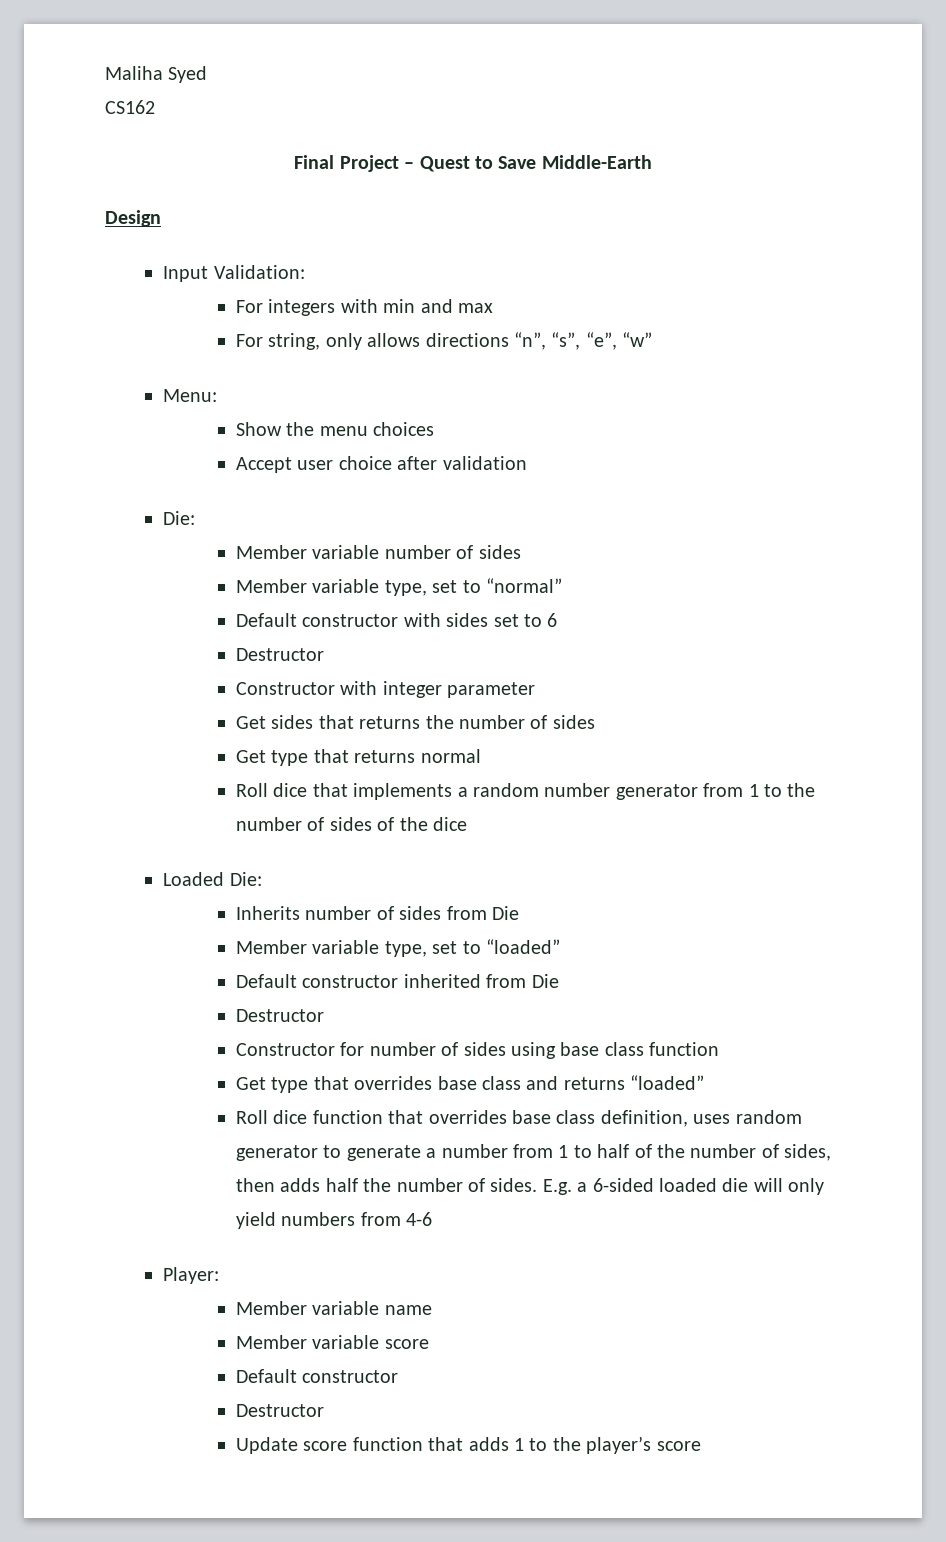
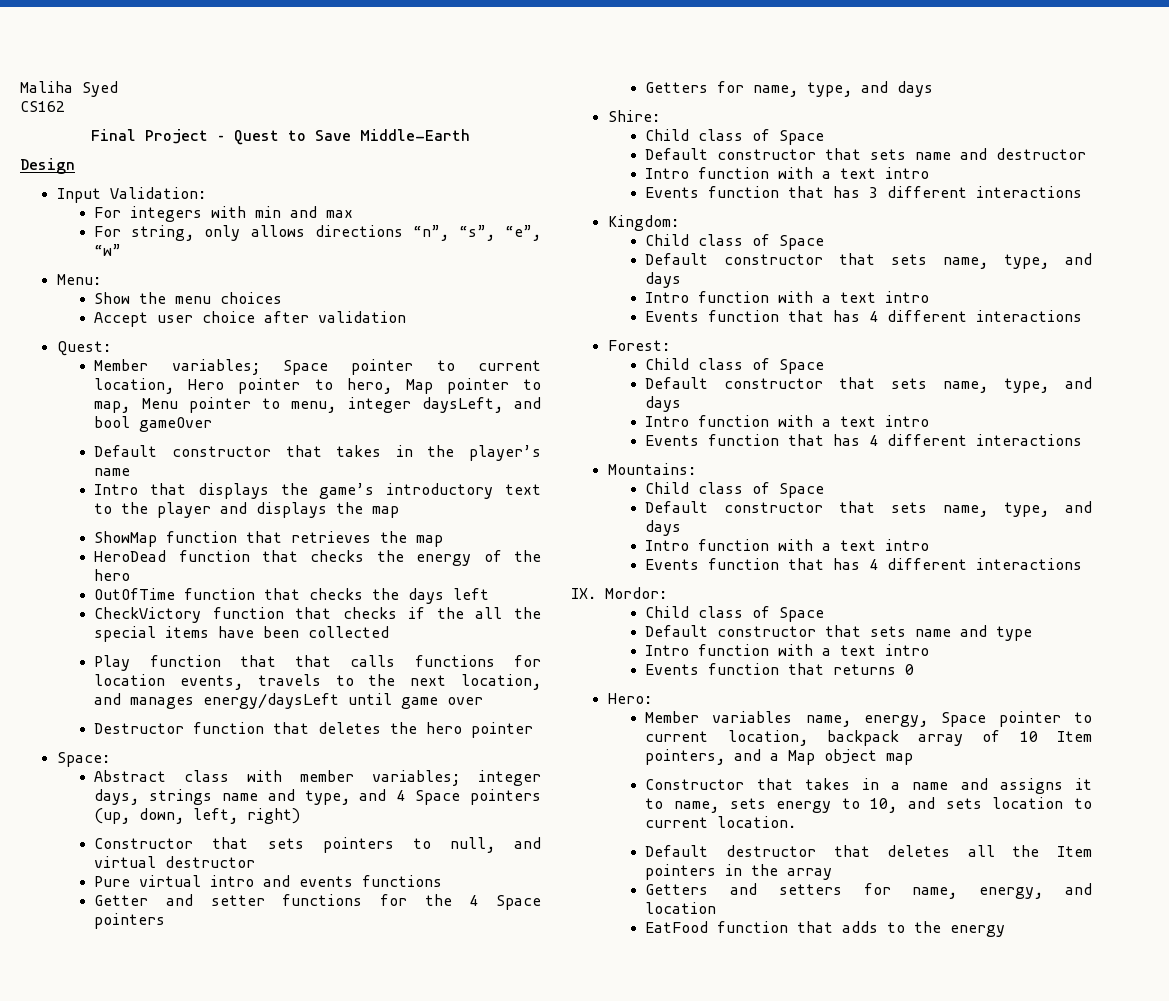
[163,511,196,525] [236,545,521,559] [236,578,563,596] [236,613,558,627] [236,648,325,661] [236,681,536,698] [236,715,595,729] [236,749,481,766] [236,783,816,800] [236,817,468,831] [163,872,262,886] [236,906,520,920] [236,939,561,957] [236,974,559,988] [236,1009,325,1022] [236,1042,720,1059] [236,1075,705,1093] [236,1110,802,1127] [236,1144,832,1161] [236,1178,825,1195] [236,1212,433,1229] [163,1267,220,1284] [236,1301,432,1315] [236,1335,429,1349] [236,1369,399,1383] [236,1404,325,1417] [236,1437,348,1454] Die: // Member variable number of sides // Member variable type, set to “normal” // Default constructor with sides set to 6 // Destructor // Constructor with integer parameter // Get sides that returns the number of sides // Get type that returns normal // Roll dice that implements a random number generator from 1 to the number of sides of the dice // Loaded Die: // Inherits number of sides from Die // Member variable type, set to “loaded” // Default constructor inherited from Die // Destructor // Constructor for number of sides using base class function // Get type that overrides base class and returns “loaded” // Roll dice function that overrides base class definition, uses random generator to generate a number from 1 to half of the number of sides, then adds half the number of sides. E.g. a 6-sided loaded die will only yield numbers from 4-6 // Player: // Member variable name // Member variable score // Default constructor // Destructor // Update score -> [56,341,111,356] [94,359,541,375] [94,378,541,394] [94,397,542,413] [94,416,213,432] [94,445,542,461] [94,468,131,476] [94,483,541,499] [94,502,400,518] [94,531,444,547] [94,550,541,566] [94,569,131,581] [94,588,490,604] [94,607,542,623] [94,626,390,642] [94,655,541,671] [94,674,541,690] [94,693,484,709] [94,722,534,738] [56,752,110,767] [94,770,541,786] [94,789,541,805] [94,808,301,824] [94,837,542,853] [94,856,256,868] [94,875,443,887] [94,894,541,910] [94,913,166,929] [645,81,934,97] [607,110,660,122] [645,129,825,145] [645,148,1087,160] [645,167,930,179] [645,186,1083,198] [607,215,679,231] [645,234,825,250] [645,253,1092,269] [645,272,682,288] [645,291,930,303] [645,310,1083,322] [607,340,670,351] [645,358,825,374] [645,377,1092,393] [645,396,682,412] [645,415,930,427] [645,434,1083,446] [607,463,696,475] [645,482,825,498] [645,501,1092,517] [645,520,682,536] [645,539,930,551] [645,558,1083,570] [571,587,667,599] [645,606,825,622] [645,625,1033,641] [645,644,930,656] [645,663,915,675] [607,693,652,704] [645,711,1092,727] [645,730,1092,746] [645,749,914,765] [645,778,1092,794] [645,797,1092,813] [645,816,797,828] [645,845,1092,857] [645,864,833,880] [645,883,1092,899] [645,902,717,914] [645,921,709,933] Quest: // Member variables; Space pointer to current location, Hero pointer to hero, Map pointer to map, Menu pointer to menu, integer daysLeft, and bool gameOver // Default constructor that takes in the player’s name // Intro that displays the game’s introductory text to the player and displays the map // ShowMap function that retrieves the map // HeroDead function that checks the energy of the hero // OutOfTime function that checks the days left // CheckVictory function that checks if the all the special items have been collected // Play function that that calls functions for location events, travels to the next location, and manages energy/daysLeft until game over // Destructor function that deletes the hero pointer // Space: // Abstract class with member variables; integer days, strings name and type, and 4 Space pointers (up, down, left, right) // Constructor that sets pointers to null, and virtual destructor // Pure virtual intro and events functions // Getter and setter functions for the 4 Space pointers // Getters for name, type, and days // Shire: // Child class of Space // Default constructor that sets name and destructor // Intro function with a text intro // Events function that has 3 different interactions // Kingdom: // Child class of Space // Default constructor that sets name, type, and days // Intro function with a text intro // Events function that has 4 different interactions // Forest: // Child class of Space // Default constructor that sets name, type, and days // Intro function with a text intro // Events function that has 4 different interactions // Mountains: // Child class of Space // Default constructor that sets name, type, and days // Intro function with a text intro // Events function that has 4 different interactions // IX. Mordor: // Child class of Space // Default constructor that sets name and type // Intro function with a text intro // Events function that returns 0 // Hero: // Member variables name, energy, Space pointer to current location, backpack array of 10 Item pointers, and a Map object map // Constructor that takes in a name and assigns it to name, sets energy to 10, and sets location to current location. // Default destructor that deletes all the Item pointers in the array // Getters and setters for name, energy, and location // EatFood
[514,1436,701,1454] 1 to the player’s score -> [887,921,1006,937] to the energy

